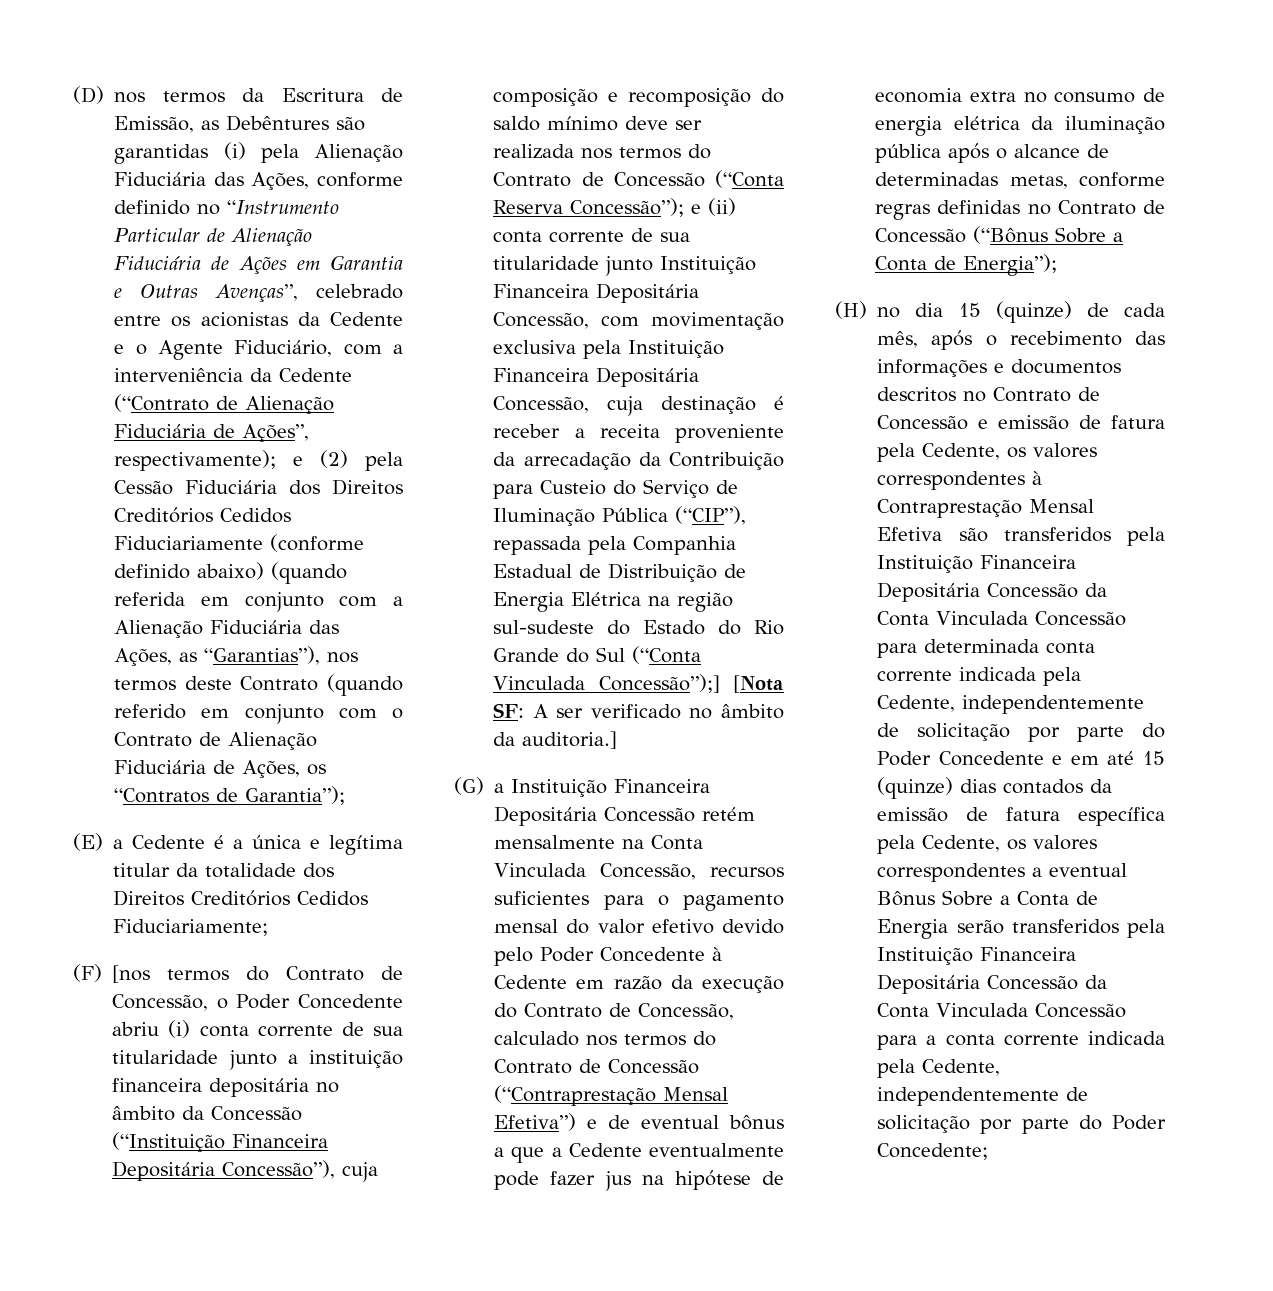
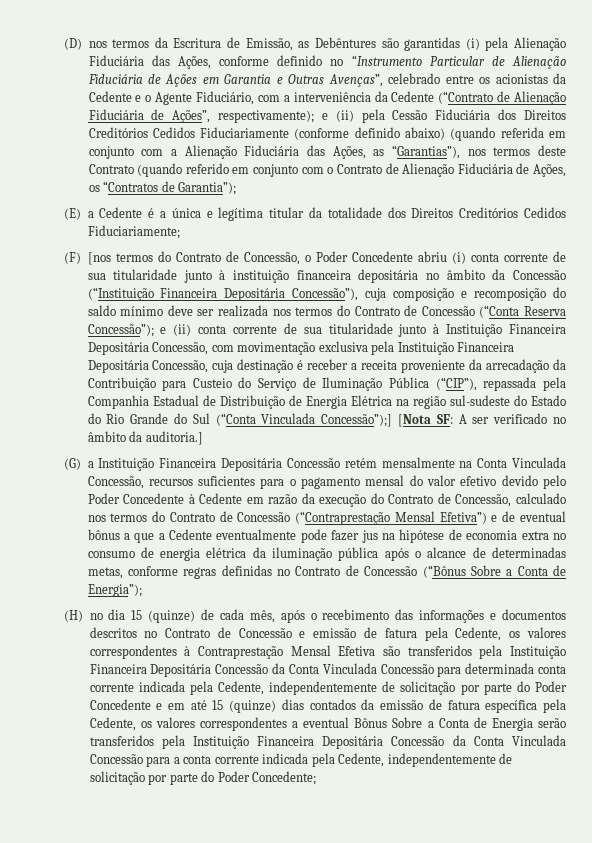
[320,450,349,468] (2) -> [335,110,354,122] (ii)
[287,1054,298,1064] a -> [219,270,226,280] à
(654, 266) none -> [433,324,440,334] à

